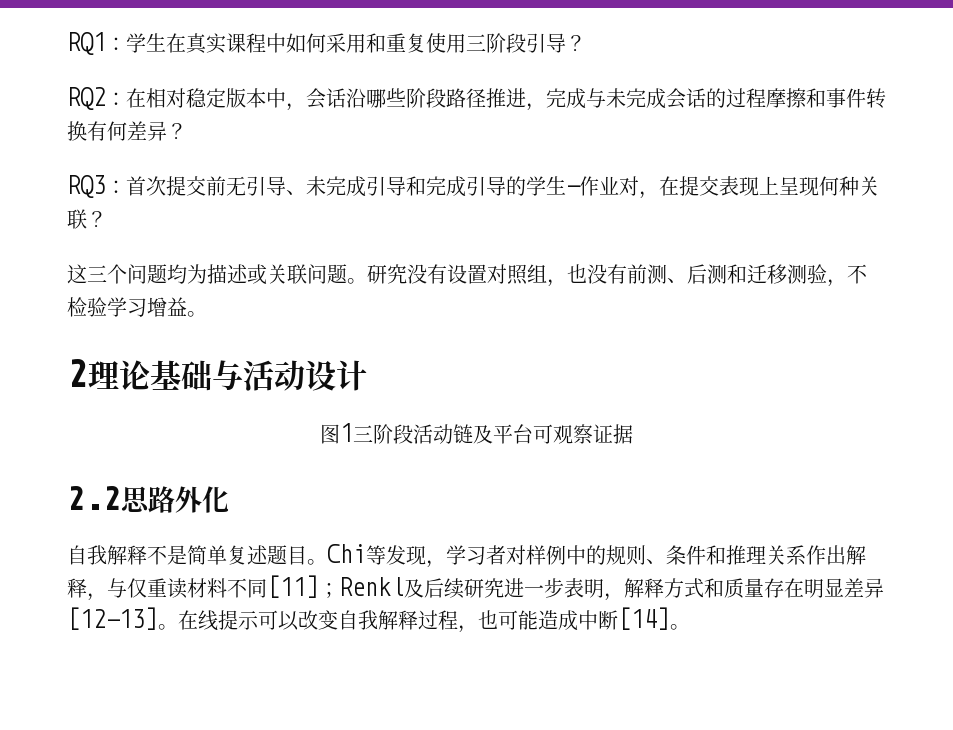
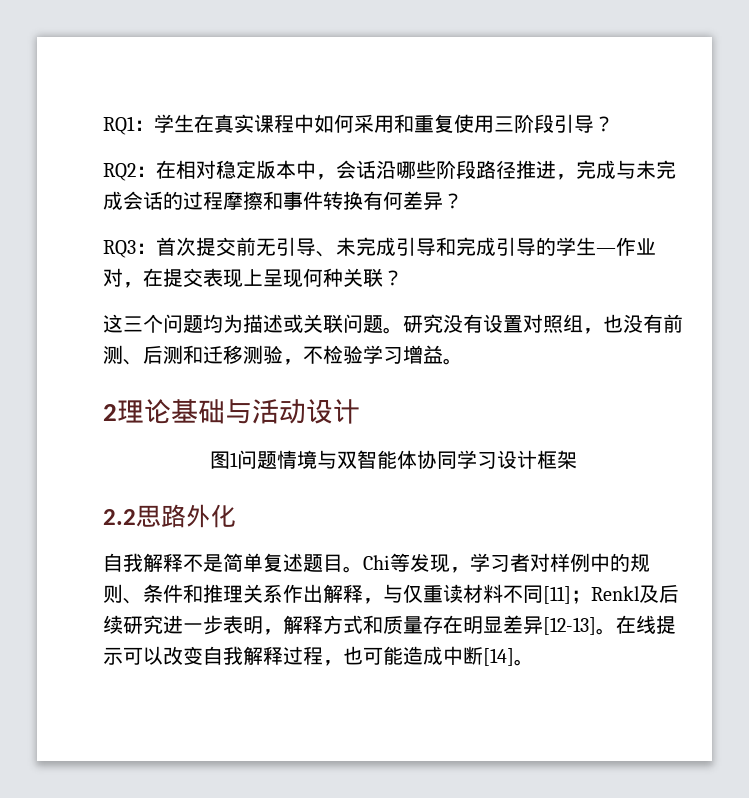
[353,424,633,444] 三阶段活动链及平台可观察证据 -> [236,450,577,469] 问题情境与双智能体协同学习设计框架

